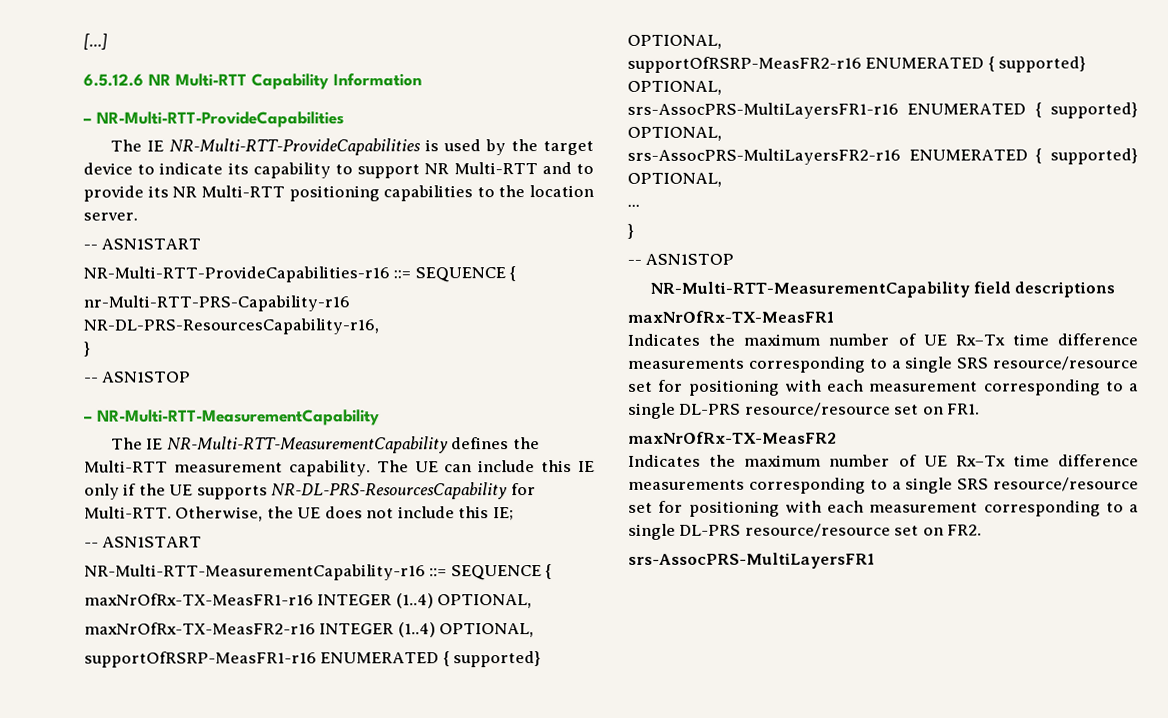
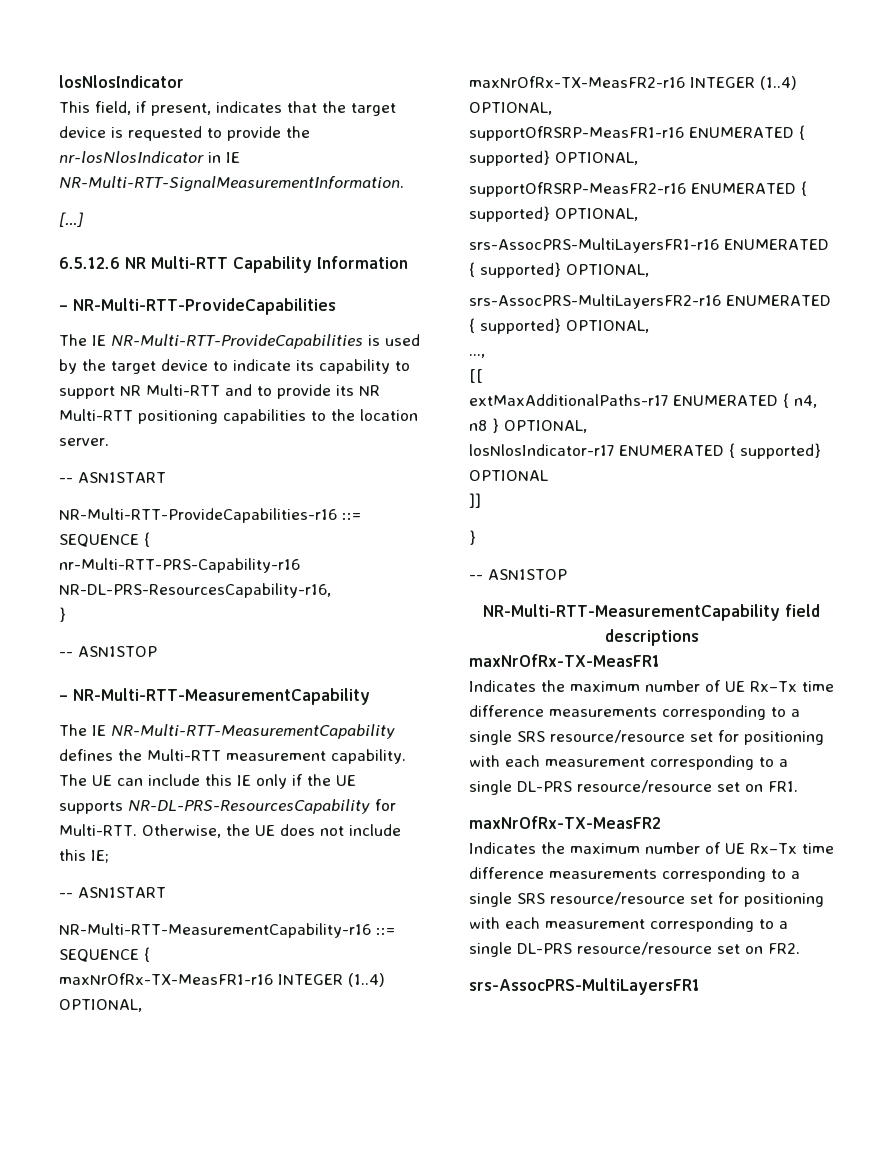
(83, 41) none -> [59,75,184,88] [59,101,396,116] [59,126,310,141] [59,151,240,163] [59,176,404,192] losNlosIndicator // This field, if present, indicates that the target device is requested to provide the nr-losNlosIndicator in IE NR-Multi-RTT-SignalMeasurementInformation. //
[627,203,640,207] ... -> [469,354,485,358] [469,369,483,383] [469,393,817,408] [469,418,587,433] [469,443,821,459] [469,470,548,481] [469,493,481,508] ..., // [[ // extMaxAdditionalPaths-r17 ENUMERATED { n4, n8 } OPTIONAL, // losNlosIndicator-r17 ENUMERATED { supported} OPTIONAL // ]]

